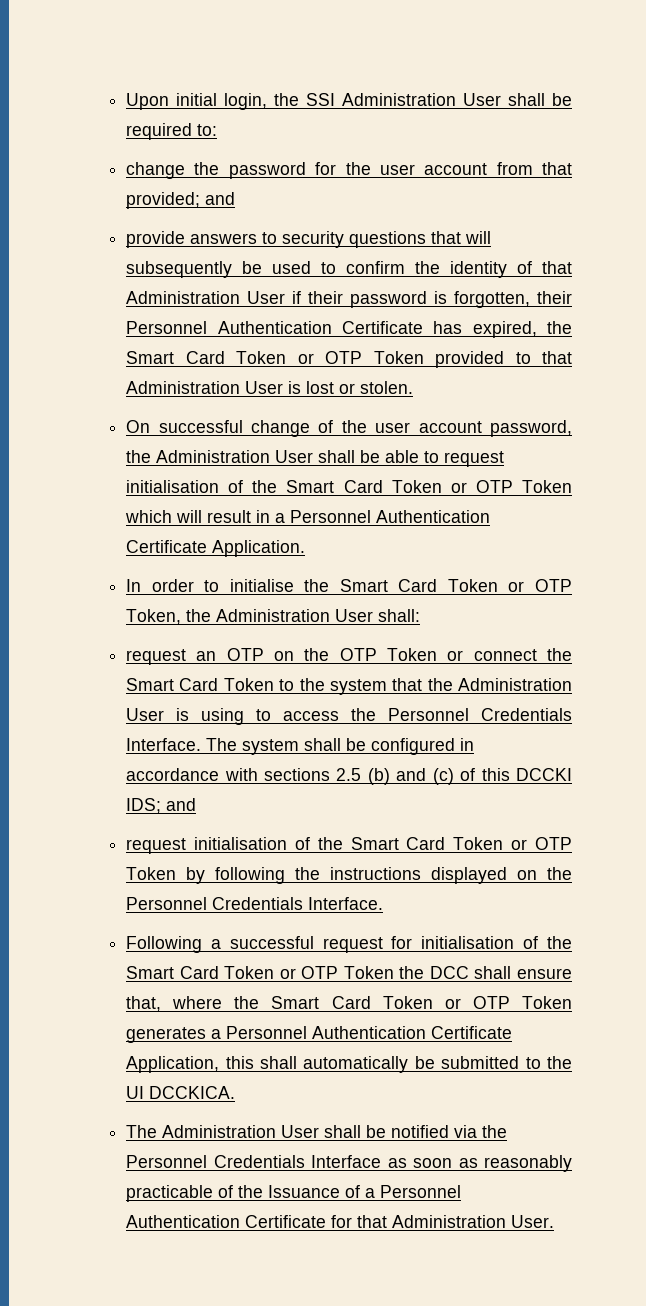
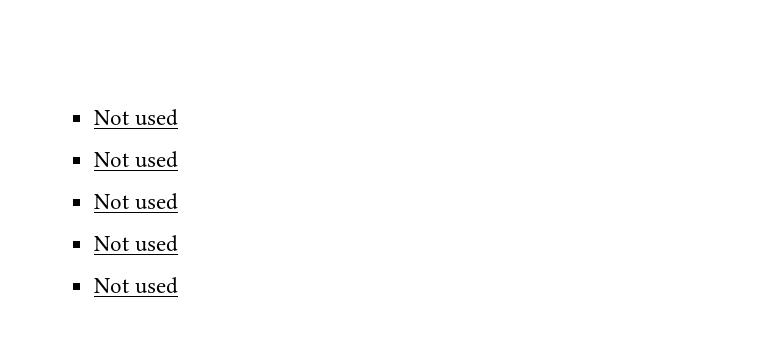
[126,93,572,110] [126,123,218,140] [126,162,572,179] [126,192,236,209] [126,231,492,248] [126,261,572,278] [126,291,572,308] [126,321,572,338] [126,351,572,368] [126,381,414,394] [126,420,572,437] [126,450,505,467] [126,480,572,493] [125,510,491,523] [126,540,306,557] [126,579,572,592] [126,609,421,625] [126,648,572,665] [126,678,572,695] [126,708,572,725] [126,738,475,755] [126,768,573,785] [126,798,197,814] [126,837,572,854] [126,867,572,884] [126,897,384,910] [126,936,572,953] [126,966,572,979] [126,996,572,1012] [126,1026,513,1043] [126,1056,572,1073] [126,1086,236,1099] [126,1125,508,1138] [126,1155,572,1172] [126,1185,462,1202] [126,1215,555,1228] Upon initial login, the SSI Administration User shall be required to: // change the password for the user account from that provided; and // provide answers to security questions that will subsequently be used to confirm the identity of that Administration User if their password is forgotten, their Personnel Authentication Certificate has expired, the Smart Card Token or OTP Token provided to that Administration User is lost or stolen. // On successful change of the user account password, the Administration User shall be able to request initialisation of the Smart Card Token or OTP Token which will result in a Personnel Authentication Certificate Application. // In order to initialise the Smart Card Token or OTP Token, the Administration User shall: // request an OTP on the OTP Token or connect the Smart Card Token to the system that the Administration User is using to access the Personnel Credentials Interface. The system shall be configured in accordance with sections 2.5 (b) and (c) of this DCCKI IDS; and // request initialisation of the Smart Card Token or OTP Token by following the instructions displayed on the Personnel Credentials Interface. // Following a successful request for initialisation of the Smart Card Token or OTP Token the DCC shall ensure that, where the Smart Card Token or OTP Token generates a Personnel Authentication Certificate Application, this shall automatically be submitted to the UI DCCKICA. // The Administration User shall be notified via the Personnel Credentials Interface as soon as reasonably practicable of the Issuance of a Personnel Authentication Certificate for that Administration User. -> [93,109,178,126] [93,151,178,168] [93,193,178,210] [93,235,178,252] [93,277,178,294] Not used // Not used // Not used // Not used // Not used

